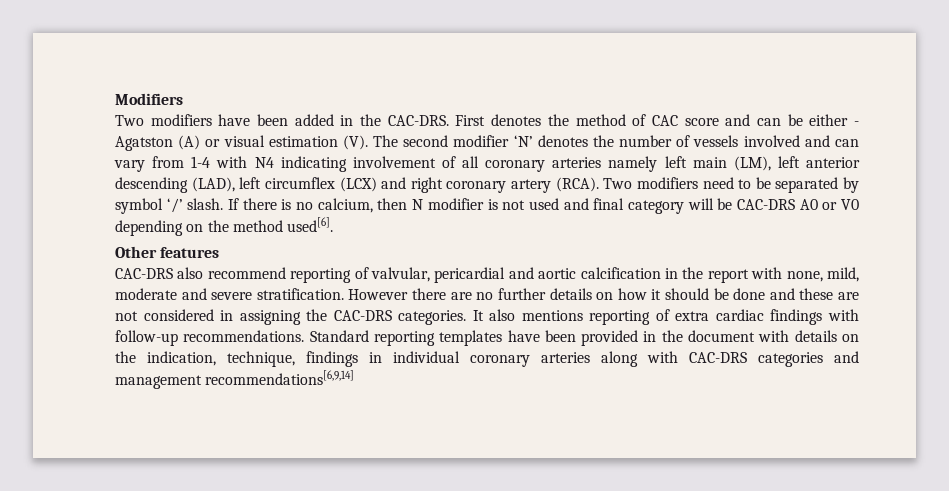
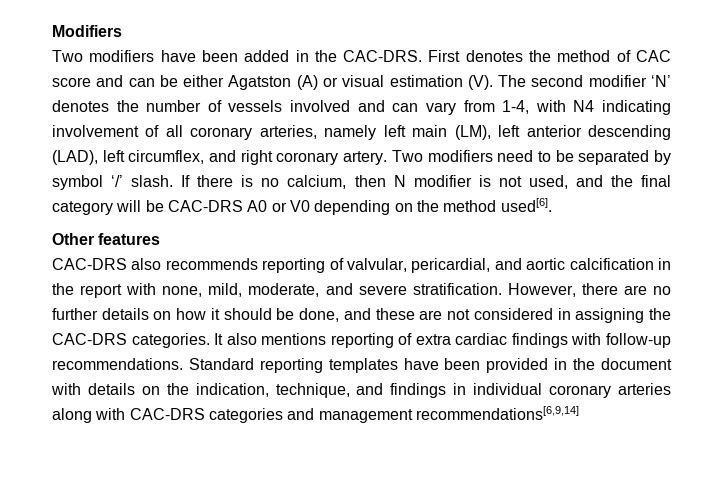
[854,121,860,126] - -> (225, 81) none
[191,156,211,168] 1-4 -> [502,100,530,114] 1-4,
[552,157,602,168] arteries -> [259,125,317,139] arteries,
[264,177,377,192] circumflex (LCX) -> [128,150,205,164] circumflex,
[511,177,599,193] artery (RCA). -> [343,151,388,165] artery.
[528,198,589,210] used and -> [528,175,633,189] used, and the
[207,267,286,279] recommend -> [165,258,258,270] recommends
[434,267,506,283] pericardial -> [411,258,491,273] pericardial,
[115,288,177,300] moderate -> [248,283,320,297] moderate,
[348,289,409,300] However -> [507,283,576,297] However,
[733,288,766,300] done -> [299,308,340,322] done,
(295, 359) none -> [356,383,384,395] and

